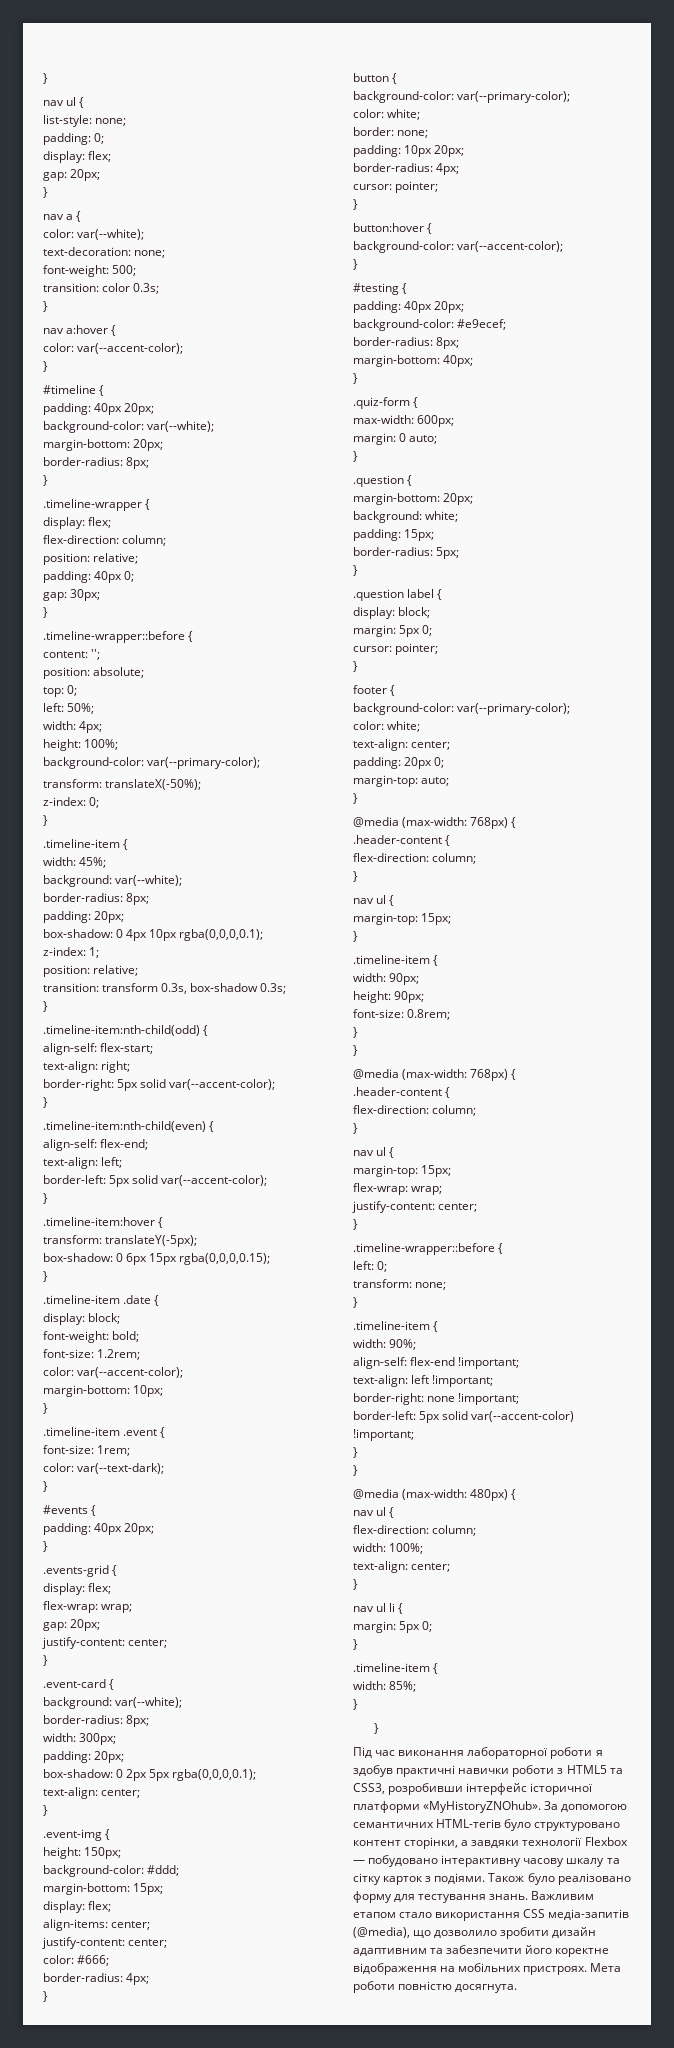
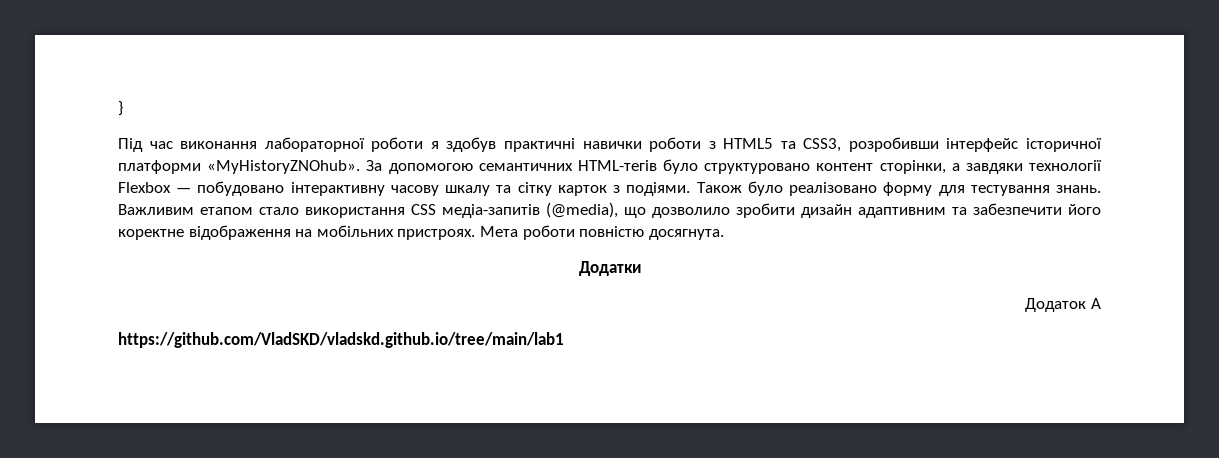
[43,73,48,84] [43,97,85,108] [43,115,127,127] [43,133,105,145] [43,151,112,163] [43,169,101,181] [43,187,48,198] [43,211,82,222] [43,229,145,240] [43,247,166,258] [43,265,137,277] [43,283,160,294] [43,301,48,312] [43,325,117,336] [43,343,184,354] [43,361,48,372] [43,385,105,396] [43,403,155,415] [43,421,215,433] [43,439,164,451] [43,457,150,469] [43,475,48,486] [43,499,151,511] [43,517,112,529] [43,535,167,546] [43,553,139,565] [43,571,135,583] [43,589,101,601] [43,607,48,618] [43,631,194,643] [43,649,101,660] [43,667,145,679] [43,685,78,697] [43,703,95,714] [43,721,103,733] [43,739,119,751] [43,757,261,769] [43,779,202,790] [43,797,100,808] [43,815,48,826] [43,839,129,850] [43,857,107,868] [43,875,183,887] [43,893,150,905] [43,911,125,923] [43,929,264,941] [43,947,100,958] [43,965,139,977] [43,983,287,994] [43,1001,48,1012] [43,1025,209,1036] [43,1043,154,1055] [43,1061,131,1073] [43,1079,276,1091] [43,1097,48,1108] [43,1121,215,1132] [43,1139,149,1151] [43,1157,123,1169] [43,1175,268,1187] [43,1193,48,1204] [43,1217,164,1228] [43,1235,198,1247] [43,1253,271,1265] [43,1271,48,1282] [43,1295,160,1306] [43,1313,121,1325] [43,1331,140,1343] [43,1349,141,1360] [43,1367,184,1378] [43,1385,164,1397] [43,1403,48,1414] [43,1427,166,1438] [43,1445,131,1456] [43,1463,165,1474] [43,1481,48,1492] [43,1505,97,1516] [43,1523,155,1535] [43,1541,48,1552] [43,1565,118,1577] [43,1583,112,1595] [43,1601,133,1613] [43,1619,101,1631] [42,1637,168,1649] [43,1655,48,1666] [43,1679,115,1690] [43,1697,183,1709] [43,1715,150,1727] [43,1733,117,1745] [43,1751,125,1763] [43,1769,257,1781] [43,1787,141,1799] [43,1805,48,1816] [43,1829,111,1841] [43,1847,122,1859] [43,1865,180,1877] [43,1883,164,1895] [43,1901,112,1913] [43,1919,151,1931] [42,1937,168,1949] [43,1955,110,1966] [43,1973,150,1985] [43,1991,48,2002] [353,73,398,84] [353,91,571,103] [353,109,421,120] [353,127,429,138] [353,145,465,157] [353,163,460,175] [353,181,439,193] [353,199,358,210] [353,223,433,234] [353,241,564,253] [353,259,358,270] [353,283,408,295] [353,301,465,313] [353,319,507,331] [353,337,460,349] [353,355,474,367] [353,373,358,384] [353,397,419,409] [353,415,455,427] [353,433,438,445] [353,451,358,462] [353,475,413,487] [353,493,474,505] [353,511,459,523] [353,529,435,541] [353,547,460,559] [353,565,358,576] [353,589,443,601] [353,607,431,619] [353,625,433,637] [353,643,439,655] [353,661,358,672] [353,685,396,696] [353,703,571,715] [353,721,421,732] [353,739,451,751] [353,757,445,769] [353,775,450,787] [353,793,358,804] [353,817,517,829] [353,835,451,846] [353,853,477,864] [353,871,358,882] [353,895,395,906] [353,913,452,925] [353,931,358,942] [353,955,439,966] [353,973,420,985] [353,991,425,1003] [353,1009,451,1020] [353,1027,358,1038] [353,1045,358,1056] [353,1069,517,1081] [353,1087,451,1098] [353,1105,477,1116] [353,1123,358,1134] [353,1147,395,1158] [353,1165,452,1177] [353,1183,443,1195] [352,1201,478,1213] [353,1219,358,1230] [353,1243,504,1255] [353,1261,388,1272] [353,1279,447,1290] [353,1297,358,1308] [353,1321,439,1332] [353,1339,417,1350] [353,1357,520,1369] [353,1375,494,1387] [353,1393,520,1405] [353,1411,575,1423] [353,1429,414,1441] [353,1447,358,1458] [353,1465,358,1476] [353,1489,517,1501] [353,1507,395,1518] [353,1525,477,1536] [353,1543,424,1554] [353,1561,451,1573] [353,1579,358,1590] [353,1603,404,1614] [353,1621,433,1633] [353,1639,358,1650] [353,1663,439,1674] [353,1681,417,1692] [353,1699,358,1710] [373,1723,379,1734] } // nav ul { // list-style: none; // padding: 0; // display: flex; // gap: 20px; // } // nav a { // color: var(--white); // text-decoration: none; // font-weight: 500; // transition: color 0.3s; // } // nav a:hover { // color: var(--accent-color); // } // #timeline { // padding: 40px 20px; // background-color: var(--white); // margin-bottom: 20px; // border-radius: 8px; // } // .timeline-wrapper { // display: flex; // flex-direction: column; // position: relative; // padding: 40px 0; // gap: 30px; // } // .timeline-wrapper::before { // content: ''; // position: absolute; // top: 0; // left: 50%; // width: 4px; // height: 100%; // background-color: var(--primary-color); // transform: translateX(-50%); // z-index: 0; // } // .timeline-item { // width: 45%; // background: var(--white); // border-radius: 8px; // padding: 20px; // box-shadow: 0 4px 10px rgba(0,0,0,0.1); // z-index: 1; // position: relative; // transition: transform 0.3s, box-shadow 0.3s; // } // .timeline-item:nth-child(odd) { // align-self: flex-start; // text-align: right; // border-right: 5px solid var(--accent-color); // } // .timeline-item:nth-child(even) { // align-self: flex-end; // text-align: left; // border-left: 5px solid var(--accent-color); // } // .timeline-item:hover { // transform: translateY(-5px); // box-shadow: 0 6px 15px rgba(0,0,0,0.15); // } // .timeline-item .date { // display: block; // font-weight: bold; // font-size: 1.2rem; // color: var(--accent-color); // margin-bottom: 10px; // } // .timeline-item .event { // font-size: 1rem; // color: var(--text-dark); // } // #events { // padding: 40px 20px; // } // .events-grid { // display: flex; // flex-wrap: wrap; // gap: 20px; // justify-content: center; // } // .event-card { // background: var(--white); // border-radius: 8px; // width: 300px; // padding: 20px; // box-shadow: 0 2px 5px rgba(0,0,0,0.1); // text-align: center; // } // .event-img { // height: 150px; // background-color: #ddd; // margin-bottom: 15px; // display: flex; // align-items: center; // justify-content: center; // color: #666; // border-radius: 4px; // } // button { // background-color: var(--primary-color); // color: white; // border: none; // padding: 10px 20px; // border-radius: 4px; // cursor: pointer; // } // button:hover { // background-color: var(--accent-color); // } // #testing { // padding: 40px 20px; // background-color: #e9ecef; // border-radius: 8px; // margin-bottom: 40px; // } // .quiz-form { // max-width: 600px; // margin: 0 auto; // } // .question { // margin-bottom: 20px; // background: white; // padding: 15px; // border-radius: 5px; // } // .question label { // display: block; // margin: 5px 0; // cursor: pointer; // } // footer { // background-color: var(--primary-color); // color: white; // text-align: center; // padding: 20px 0; // margin-top: auto; // } // @media (max-width: 768px) { // .header-content { // flex-direction: column; // } // nav ul { // margin-top: 15px; // } // .timeline-item { // width: 90px; // height: 90px; // font-size: 0.8rem; // } // } // @media (max-width: 768px) { // .header-content { // flex-direction: column; // } // nav ul { // margin-top: 15px; // flex-wrap: wrap; // justify-content: center; // } // .timeline-wrapper::before { // left: 0; // transform: none; // } // .timeline-item { // width: 90%; // align-self: flex-end !important; // text-align: left !important; // border-right: none !important; // border-left: 5px solid var(--accent-color) !important; // } // } // @media (max-width: 480px) { // nav ul { // flex-direction: column; // width: 100%; // text-align: center; // } // nav ul li { // margin: 5px 0; // } // .timeline-item { // width: 85%; // } // } -> [118,101,123,116] }
(518, 1988) none -> [578,261,641,276] [1025,298,1101,312] [118,332,564,348] // Додатки // Додаток А // https://github.com/VladSKD/vladskd.github.io/tree/main/lab1

